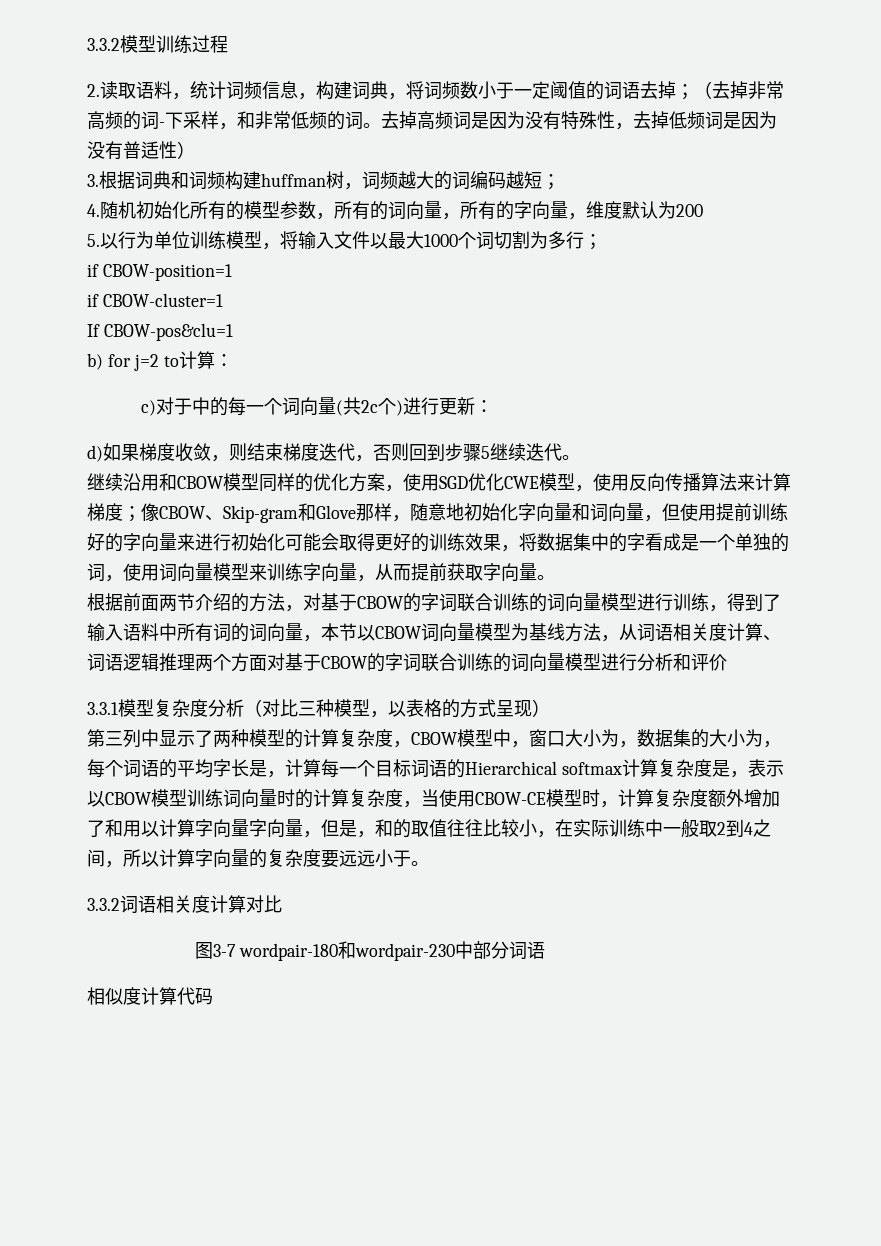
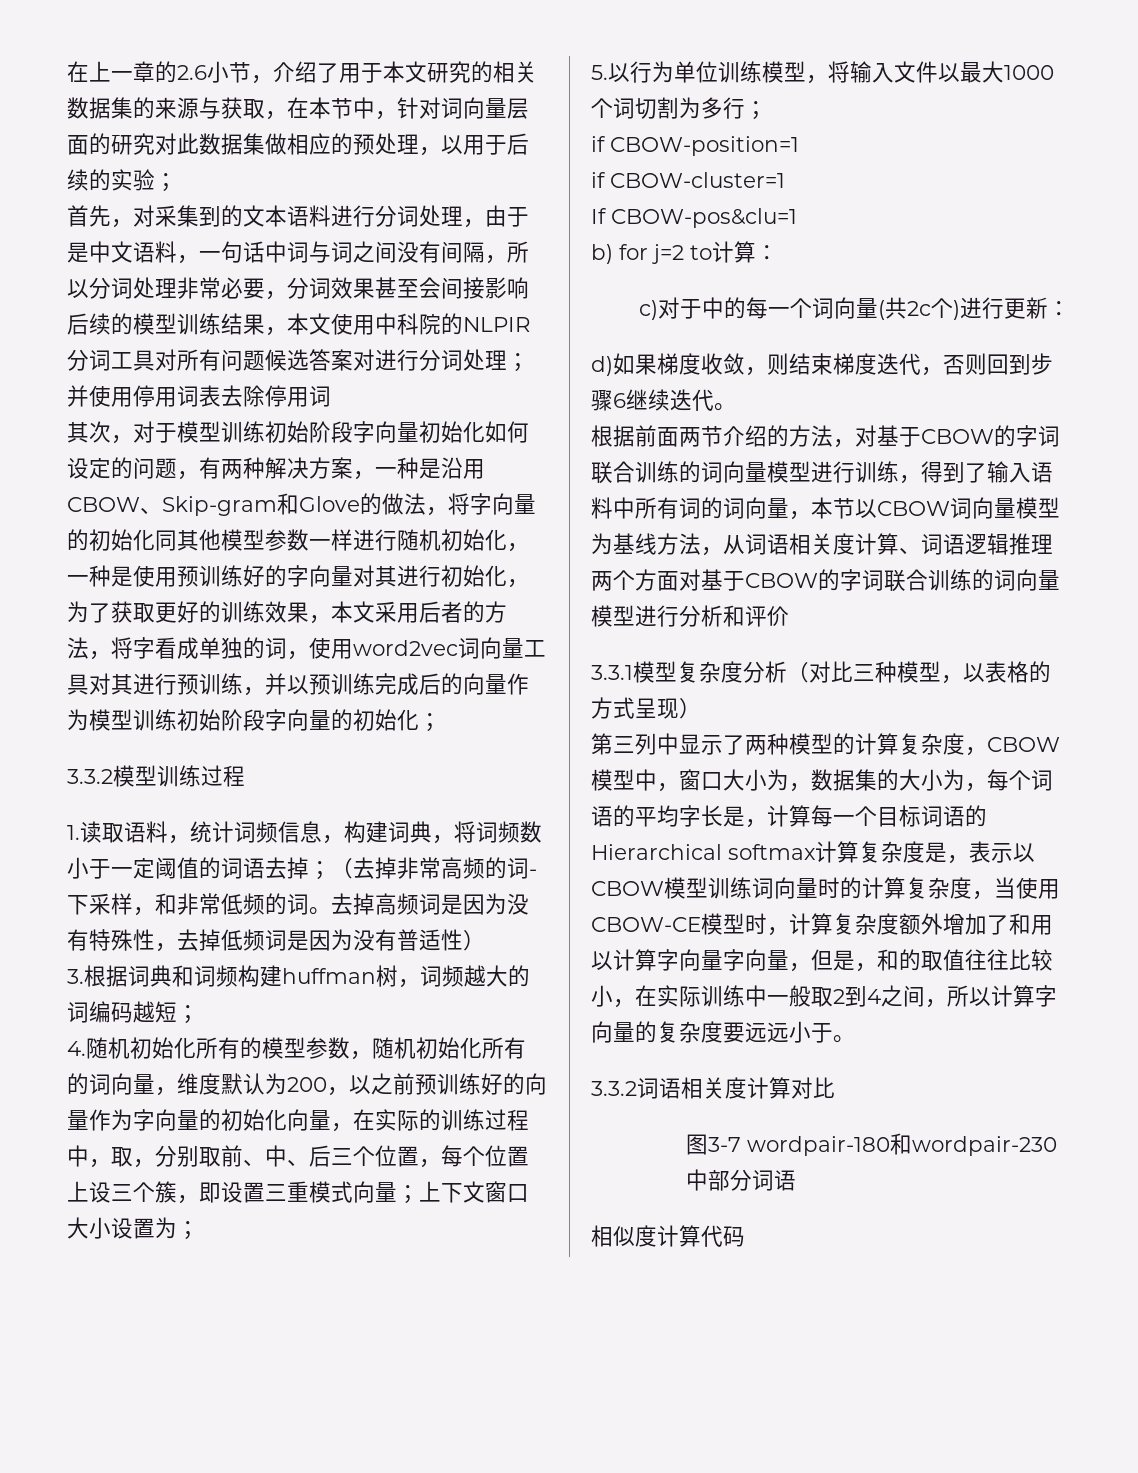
(87, 44) none -> [67,61,537,84] [67,97,529,120] [67,133,529,156] [67,169,177,192] [67,205,529,228] [67,241,529,264] [67,277,529,300] [67,313,531,336] [67,349,529,372] [67,385,331,407] [67,421,529,444] [67,457,485,480] [67,493,536,516] [67,529,529,552] [67,565,529,588] [67,601,507,624] [67,637,546,660] [67,673,529,696] [67,709,441,732] 在上一章的2.6小节，介绍了用于本文研究的相关数据集的来源与获取，在本节中，针对词向量层面的研究对此数据集做相应的预处理，以用于后续的实验； // 首先，对采集到的文本语料进行分词处理，由于是中文语料，一句话中词与词之间没有间隔，所以分词处理非常必要，分词效果甚至会间接影响后续的模型训练结果，本文使用中科院的NLPIR分词工具对所有问题候选答案对进行分词处理；并使用停用词表去除停用词 // 其次，对于模型训练初始阶段字向量初始化如何设定的问题，有两种解决方案，一种是沿用CBOW、Skip-gram和Glove的做法，将字向量的初始化同其他模型参数一样进行随机初始化，一种是使用预训练好的字向量对其进行初始化，为了获取更好的训练效果，本文采用后者的方法，将字看成单独的词，使用word2vec词向量工具对其进行预训练，并以预训练完成后的向量作为模型训练初始阶段字向量的初始化； //
[87,84,100,97] 2. -> [67,825,80,840] 1.
(334, 216) none -> [372,1037,482,1059] 随机初始化
[460,201,586,220] 所有的字向量， -> (177, 1091) none
(703, 210) none -> [327,1073,547,1096] [67,1109,529,1132] [67,1145,529,1168] [67,1181,529,1204] [67,1217,199,1240] ，以之前预训练好的向量作为字向量的初始化向量，在实际的训练过程中，取，分别取前、中、后三个位置，每个位置上设三个簇，即设置三重模式向量；上下文窗口大小设置为；
[481,446,490,459] 5 -> [613,393,626,408] 6
[87,473,791,492] [87,503,788,523] [87,533,789,552] [87,563,555,582] // 继续沿用和CBOW模型同样的优化方案，使用SGD优化CWE模型，使用反向传播算法来计算梯度；像CBOW、Skip-gram和Glove那样，随意地初始化字向量和词向量，但使用提前训练好的字向量来进行初始化可能会取得更好的训练效果，将数据集中的字看成是一个单独的词，使用词向量模型来训练字向量，从而提前获取字向量。 -> (736, 407) none

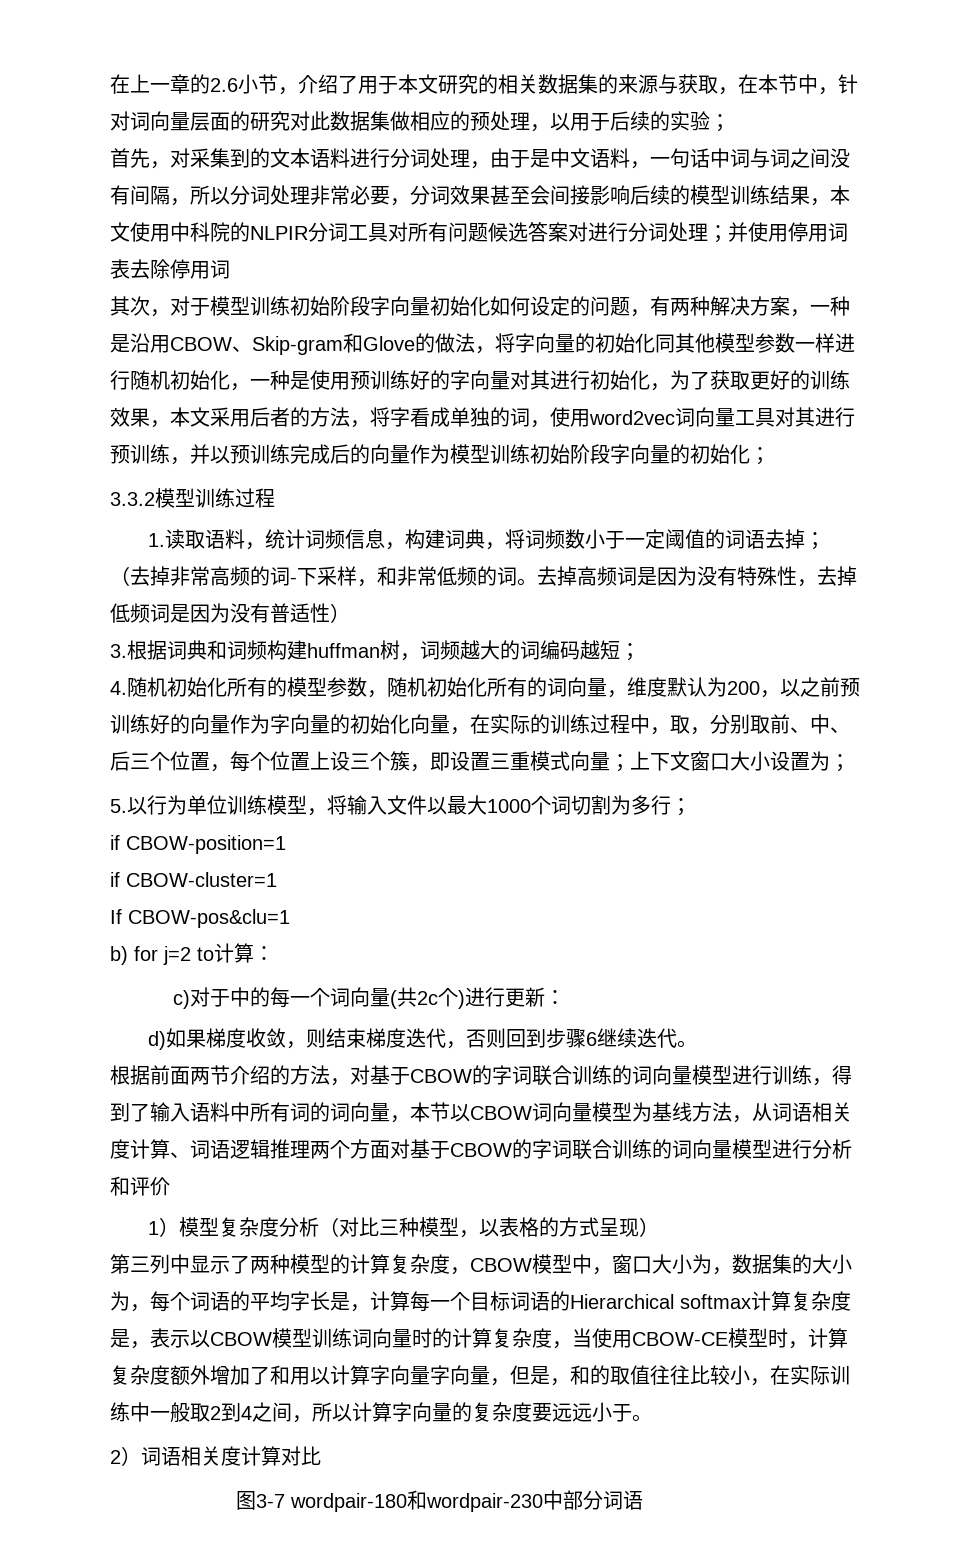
[591,665,633,680] 3.3.1 -> [148,1217,180,1237] 1）
[591,1081,637,1096] 3.3.2 -> [110,1446,141,1466] 2）
[591,1225,745,1247] // 相似度计算代码 -> (643, 1500) none

